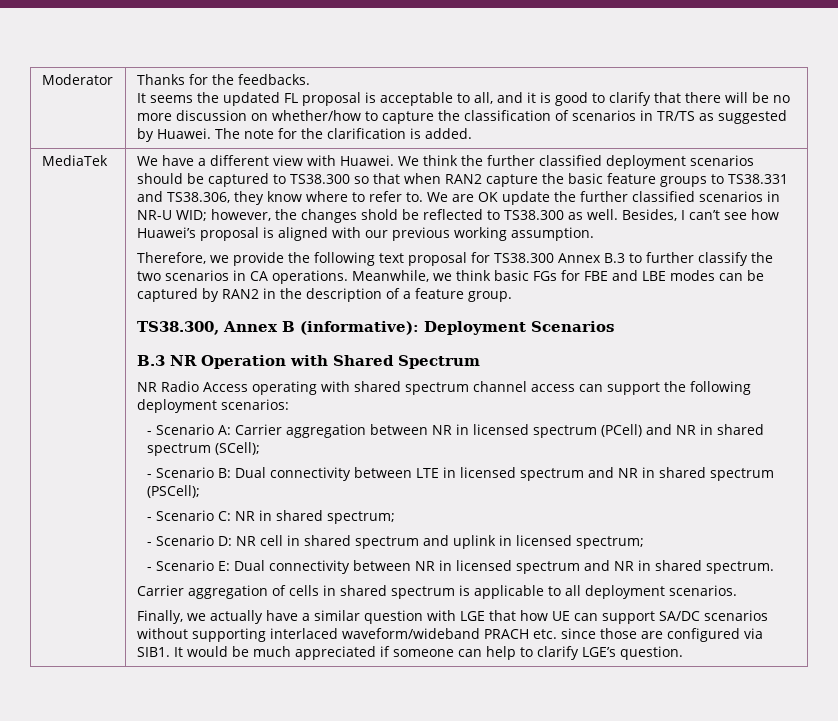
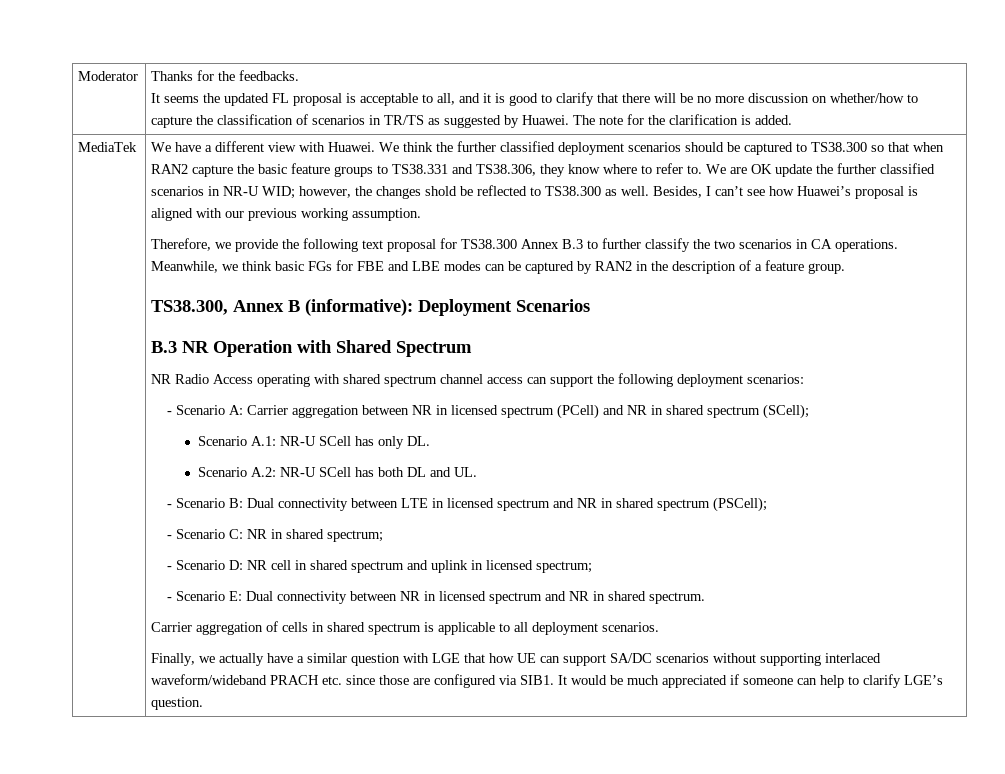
(260, 448) none -> [198,436,431,449] [198,467,478,477] // Scenario A.1: NR-U SCell has only DL. // Scenario A.2: NR-U SCell has both DL and UL.

